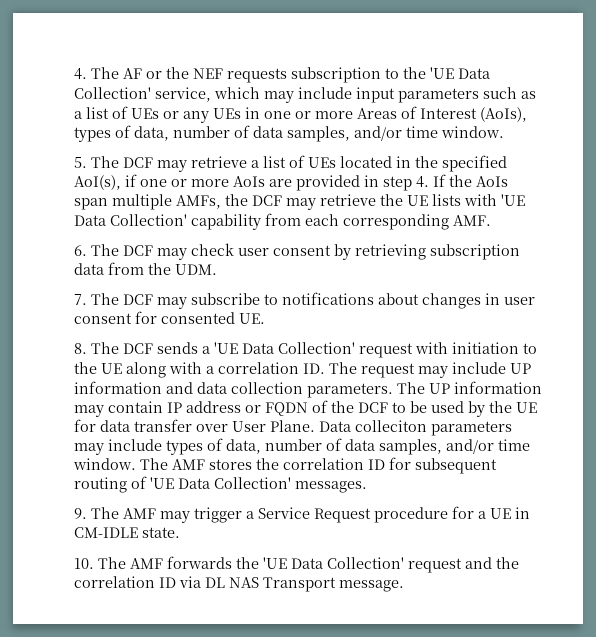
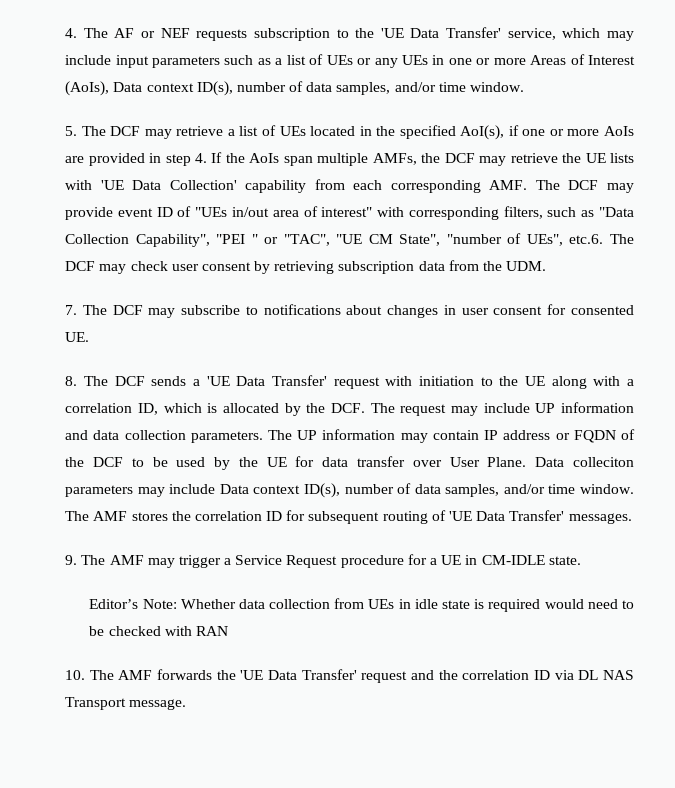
[166,67,190,79] the -> (156, 34) none
[74,87,152,99] Collection' -> [446,27,502,38] Transfer'
[74,125,170,142] types of data, -> [113,81,233,96] Data context ID(s),
[74,245,88,256] // 6. -> [535,180,634,193] [65,206,634,220] [65,233,604,247] The DCF may provide event ID of "UEs in/out area of interest" with corresponding filters, such as "Data Collection Capability", "PEI " or "TAC", "UE CM State", "number of UEs", etc.6.
[278,342,356,354] Collection' -> [271,375,327,386] Transfer'
[303,363,326,374] ID. -> [137,403,365,416] ID, which is allocated by the DCF.
[166,438,262,455] types of data, -> [219,483,341,498] Data context ID(s),
[214,477,292,489] Collection' -> [509,510,565,521] Transfer'
(181, 532) none -> [89,598,634,612] [89,626,228,636] // Editor’s Note: Whether data collection from UEs in idle state is required would need to be checked with RAN
[327,557,405,569] Collection' -> [301,669,357,680] Transfer'

